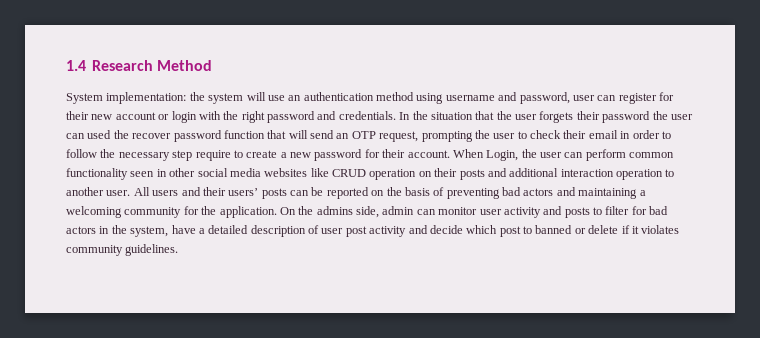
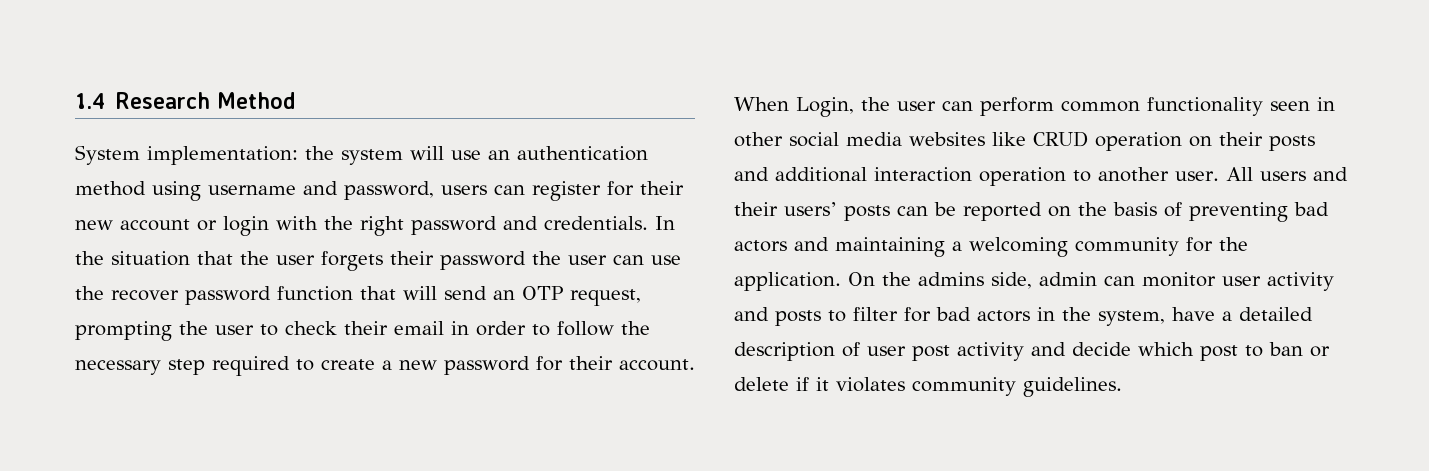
[572,95,595,101] user -> [441,185,487,195] users
[87,130,112,139] used -> [651,255,681,265] use
[195,150,231,161] require -> [212,356,290,376] required
[535,225,573,234] banned -> [1269,342,1303,356] ban

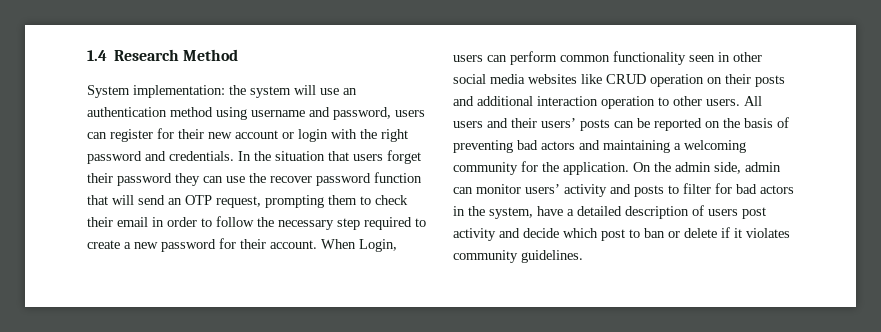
[240,251,607,271] the user forgets their password the user -> [353,150,421,164] [87,173,200,186] users forget their password they
[179,321,254,335] the user -> [328,195,357,205] them
[861,97,936,111] the user -> [453,55,483,62] users
[1098,167,1219,182] another user. -> [673,96,740,106] other users.
[918,272,984,286] admins -> [675,162,711,172] admin
[1222,276,1261,286] user -> [525,184,560,194] users’
[867,346,906,356] user -> [708,209,738,216] users

